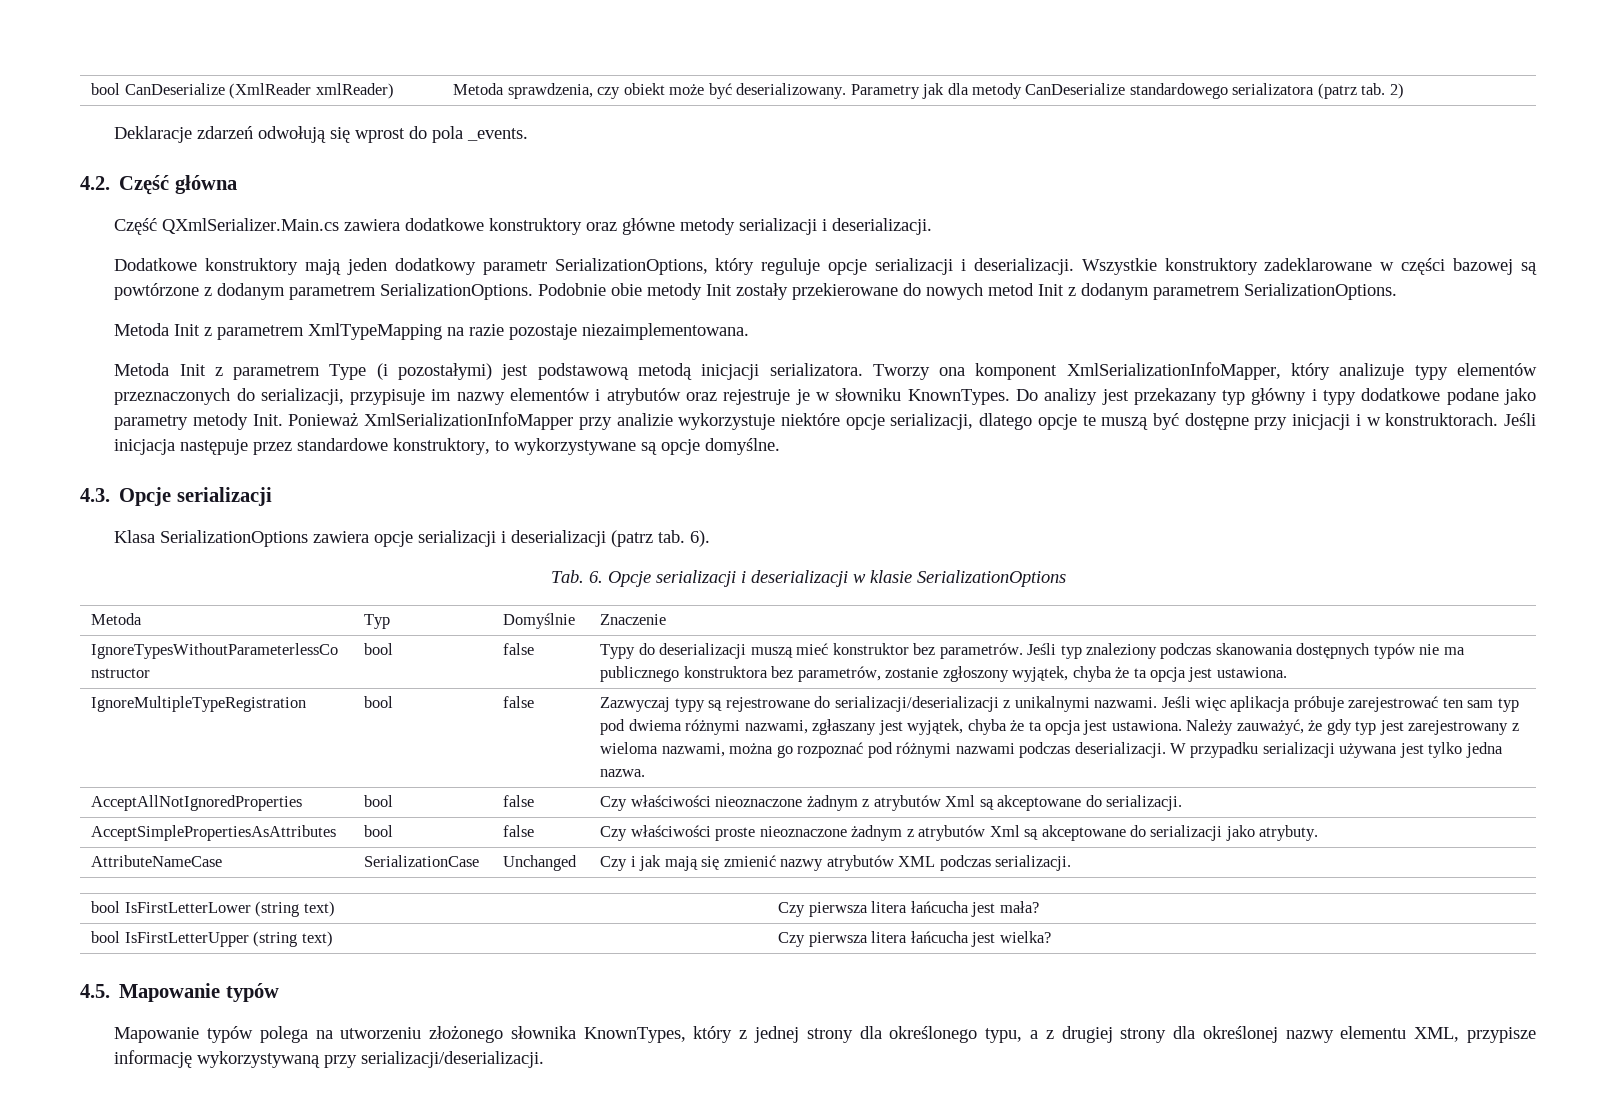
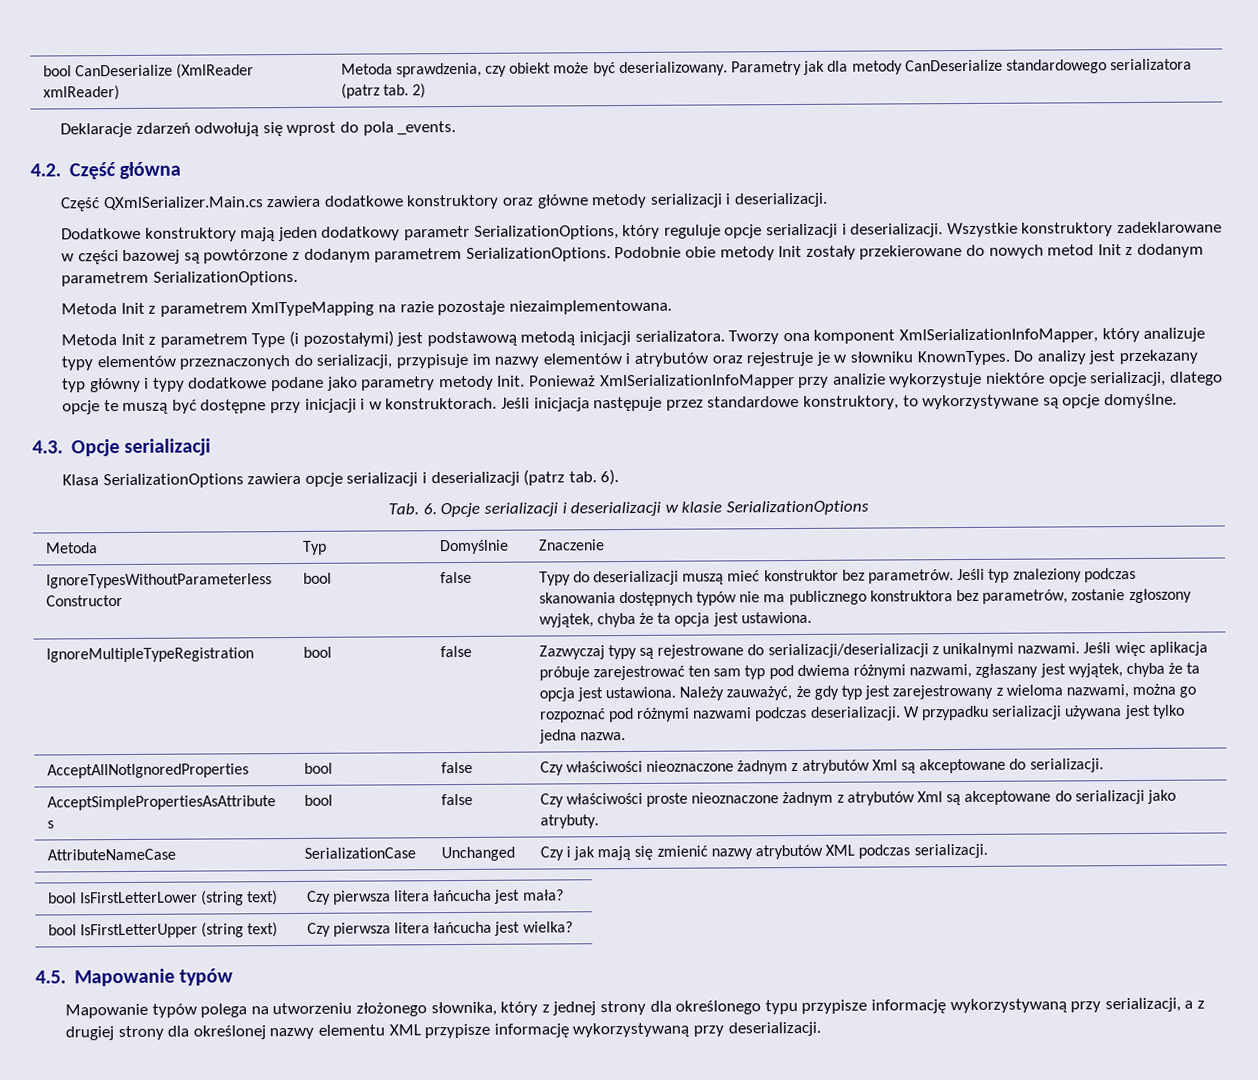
[510,1026,686,1043] słownika KnownTypes, -> [430,1001,497,1017] słownika,
[985,1028,1023,1043] typu, -> [764,997,1181,1015] typu przypisze informację wykorzystywaną przy serializacji,
[1414,1027,1536,1043] [114,1050,545,1068] XML, przypisze informację wykorzystywaną przy serializacji/deserializacji. -> [388,1021,821,1039] XML przypisze informację wykorzystywaną przy deserializacji.

